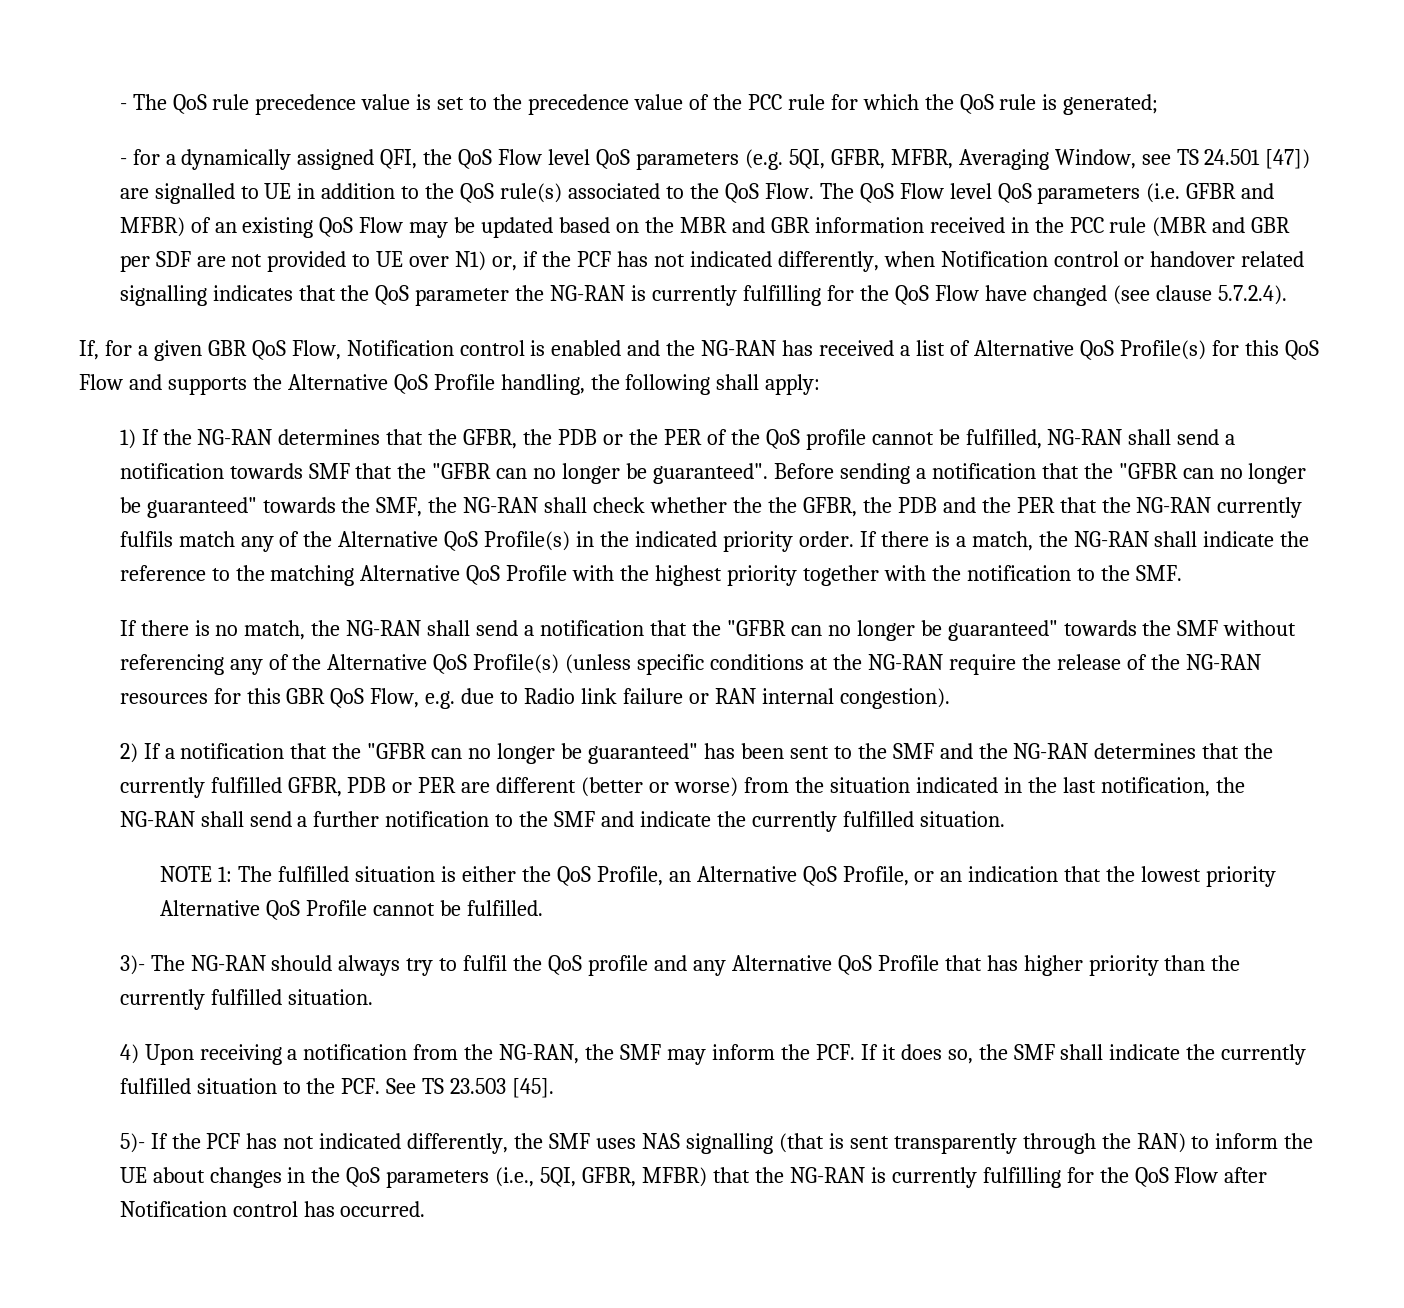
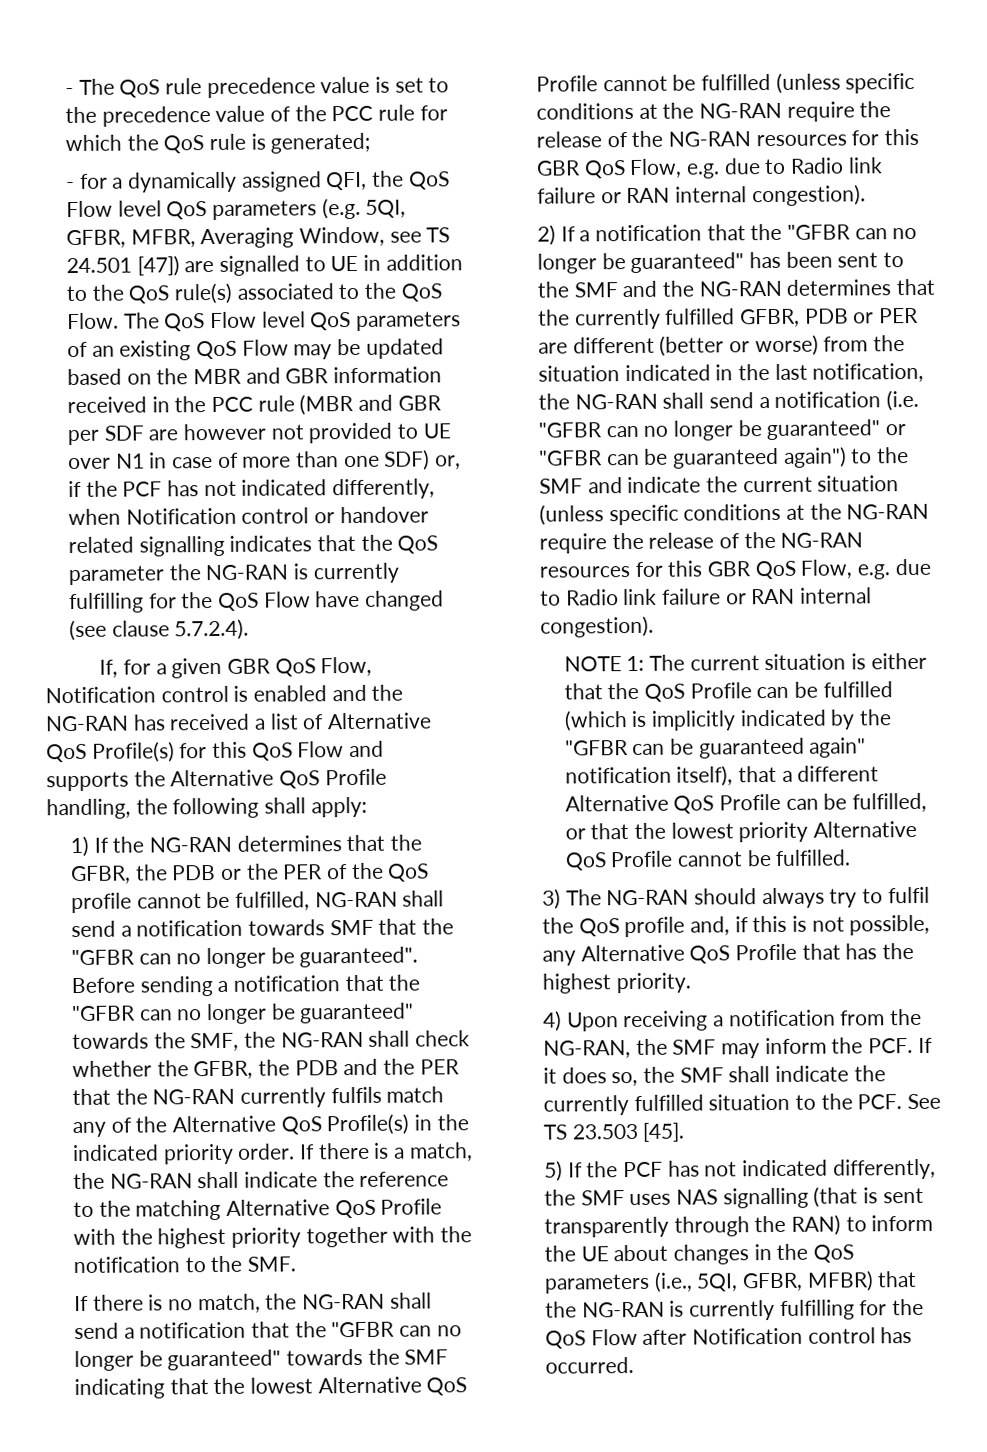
[1146,183,1275,203] [119,217,185,237] (i.e. GFBR and MFBR) -> (461, 321) none
(226, 261) none -> [182,423,266,441] however
[455,251,487,271] N1) -> [115,449,431,471] N1 in case of more than one SDF)
[767,497,797,513] the -> (189, 1068) none
[1223,620,1297,636] [119,654,560,675] without referencing any of the Alternative QoS Profile(s) -> [73,1376,468,1400] [535,74,771,92] indicating that the lowest Alternative QoS Profile cannot be fulfilled
[313,811,490,827] further notification -> [774,389,919,412] [537,419,906,441] [538,446,847,469] notification (i.e. "GFBR can no longer be guaranteed" or "GFBR can be guaranteed again")
[751,811,1005,832] currently fulfilled situation. -> [742,475,900,493] [538,503,930,526] [538,531,864,554] [538,558,931,580] [539,587,872,606] [539,615,654,638] current situation (unless specific conditions at the NG-RAN require the release of the NG-RAN resources for this GBR QoS Flow, e.g. due to Radio link failure or RAN internal congestion).
[278,866,350,882] fulfilled -> [689,655,760,671] current
[521,866,1059,886] the QoS Profile, an Alternative QoS Profile, or an indication -> [563,681,893,702] [563,709,893,732] [564,737,867,759] [564,765,880,787] [564,792,928,814] [564,828,586,840] that the QoS Profile can be fulfilled (which is implicitly indicated by the "GFBR can be guaranteed again" notification itself), that a different Alternative QoS Profile can be fulfilled, or
[119,955,145,975] 3)- -> [541,888,561,910] 3)
[653,955,687,971] and -> [689,914,931,936] and, if this is not possible,
[1023,955,1241,976] [119,989,373,1010] higher priority than the currently fulfilled situation. -> [881,942,914,960] [541,972,691,994] the highest priority.
[119,1133,145,1153] 5)- -> [543,1160,563,1182] 5)

